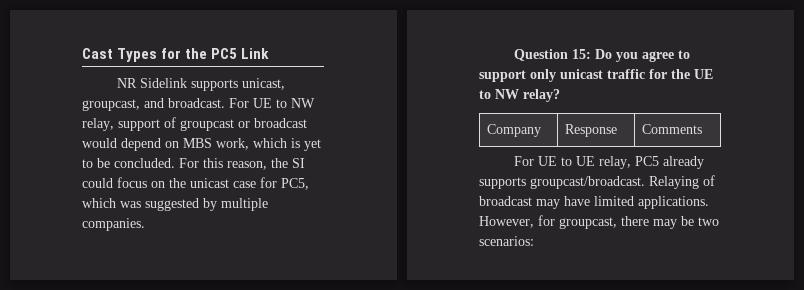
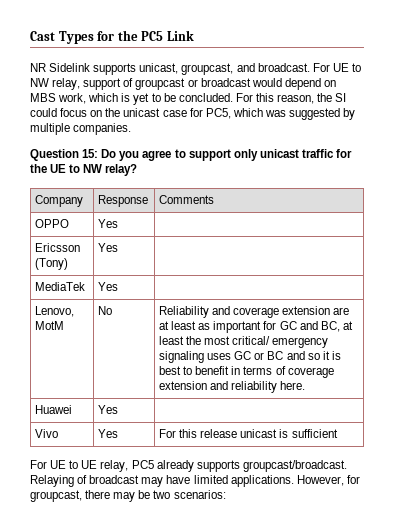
(702, 129) none -> [35,219,70,228] [98,219,119,228] [35,243,81,252] [35,258,69,270] [98,243,119,252] [35,282,86,291] [98,282,119,291] [35,306,75,317] [35,321,65,330] [98,306,113,315] [159,306,350,318] [159,321,353,333] [159,336,329,348] [159,351,341,363] [159,366,334,378] [159,381,306,393] [35,405,73,414] [98,405,119,414] [35,429,59,438] [98,429,119,438] [159,429,338,438] // OPPO | Yes | // Ericsson (Tony) | Yes | // MediaTek | Yes | // Lenovo, MotM | No | Reliability and coverage extension are at least as important for GC and BC, at least the most critical/ emergency signaling uses GC or BC and so it is best to benefit in terms of coverage extension and reliability here. // Huawei | Yes | // Vivo | Yes | For this release unicast is sufficient

